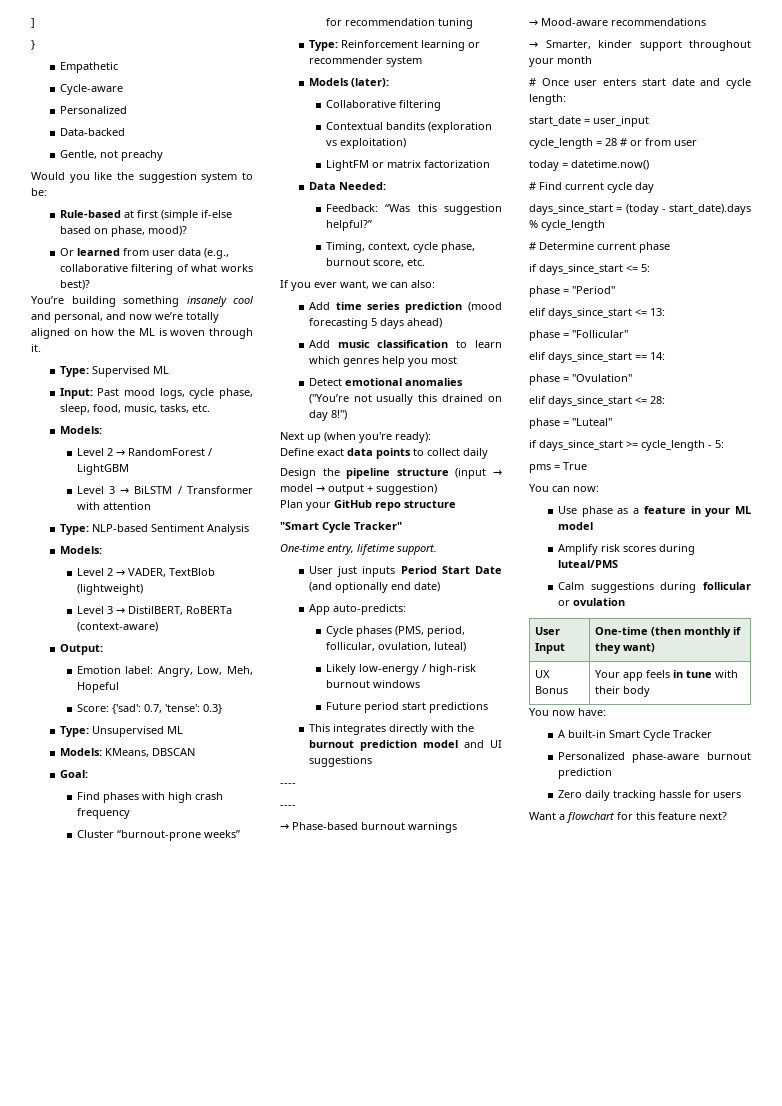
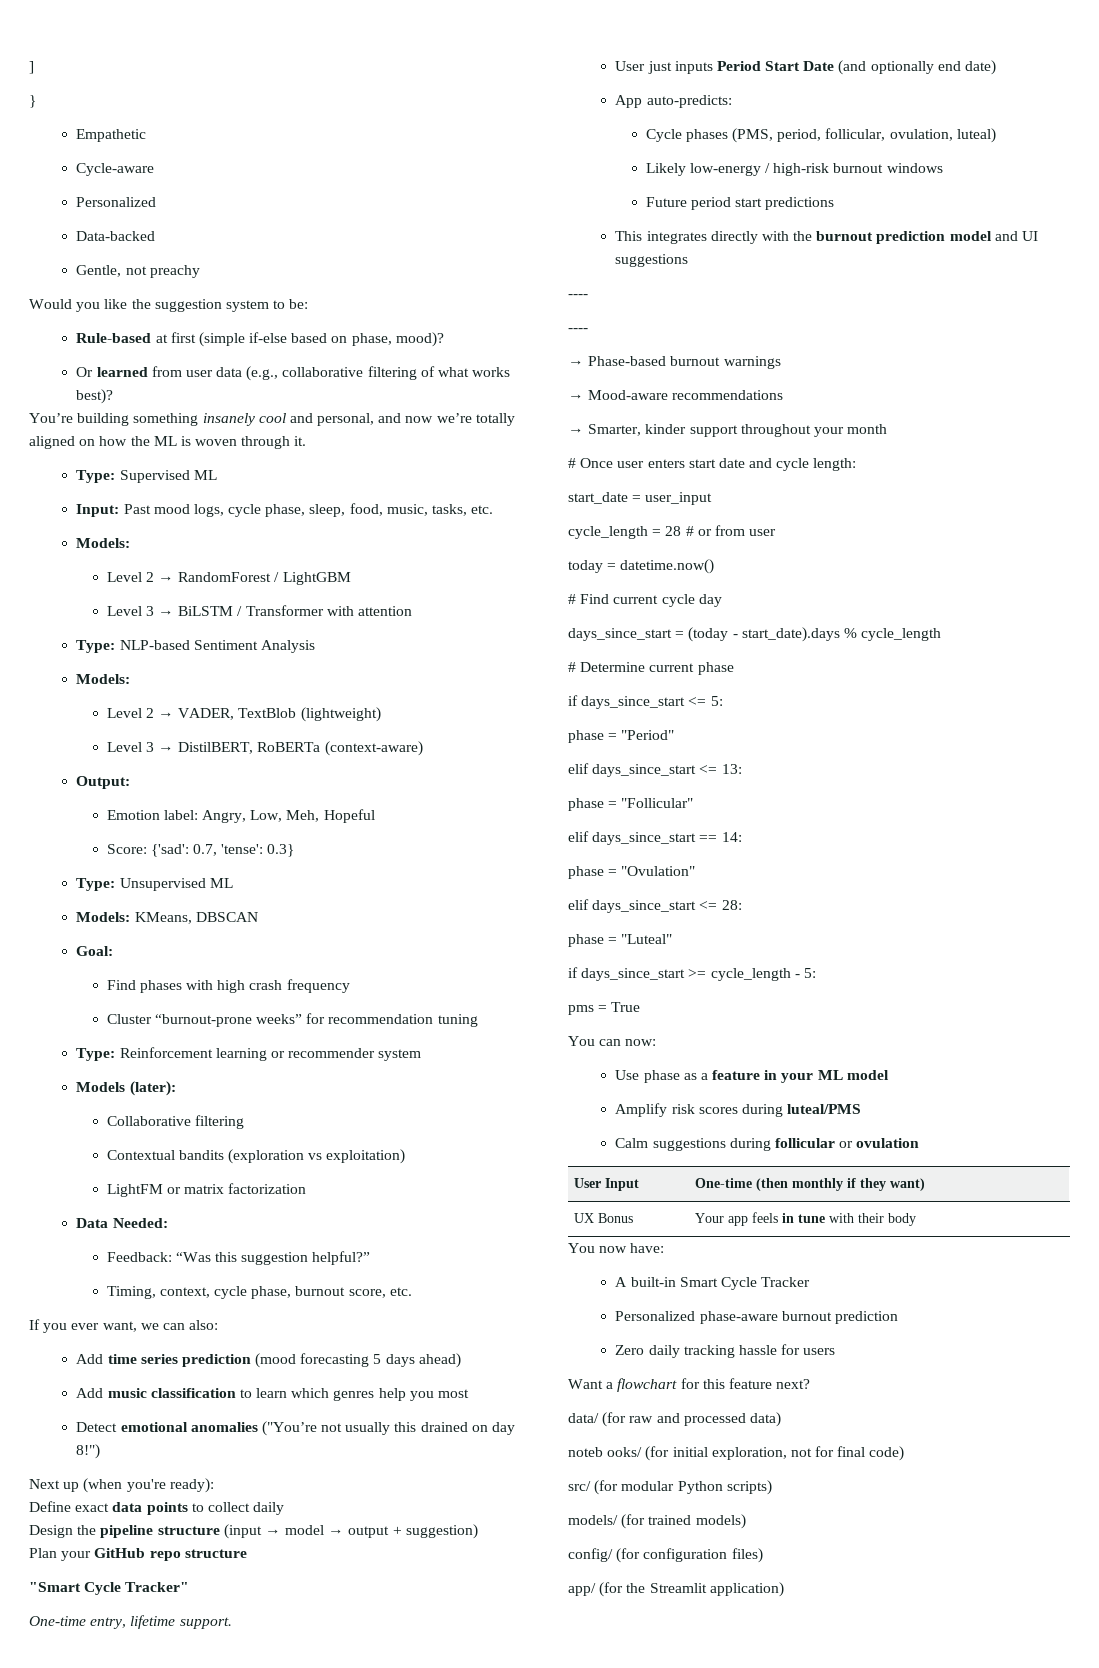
(727, 816) none -> [568,1412,781,1427] [568,1446,905,1461] [568,1480,772,1495] [568,1514,746,1529] [568,1548,763,1563] [568,1582,784,1597] // data/ (for raw and processed data) // noteb ooks/ (for initial exploration, not for final code) // src/ (for modular Python scripts) // models/ (for trained models) // config/ (for configuration files) // app/ (for the Streamlit application)

